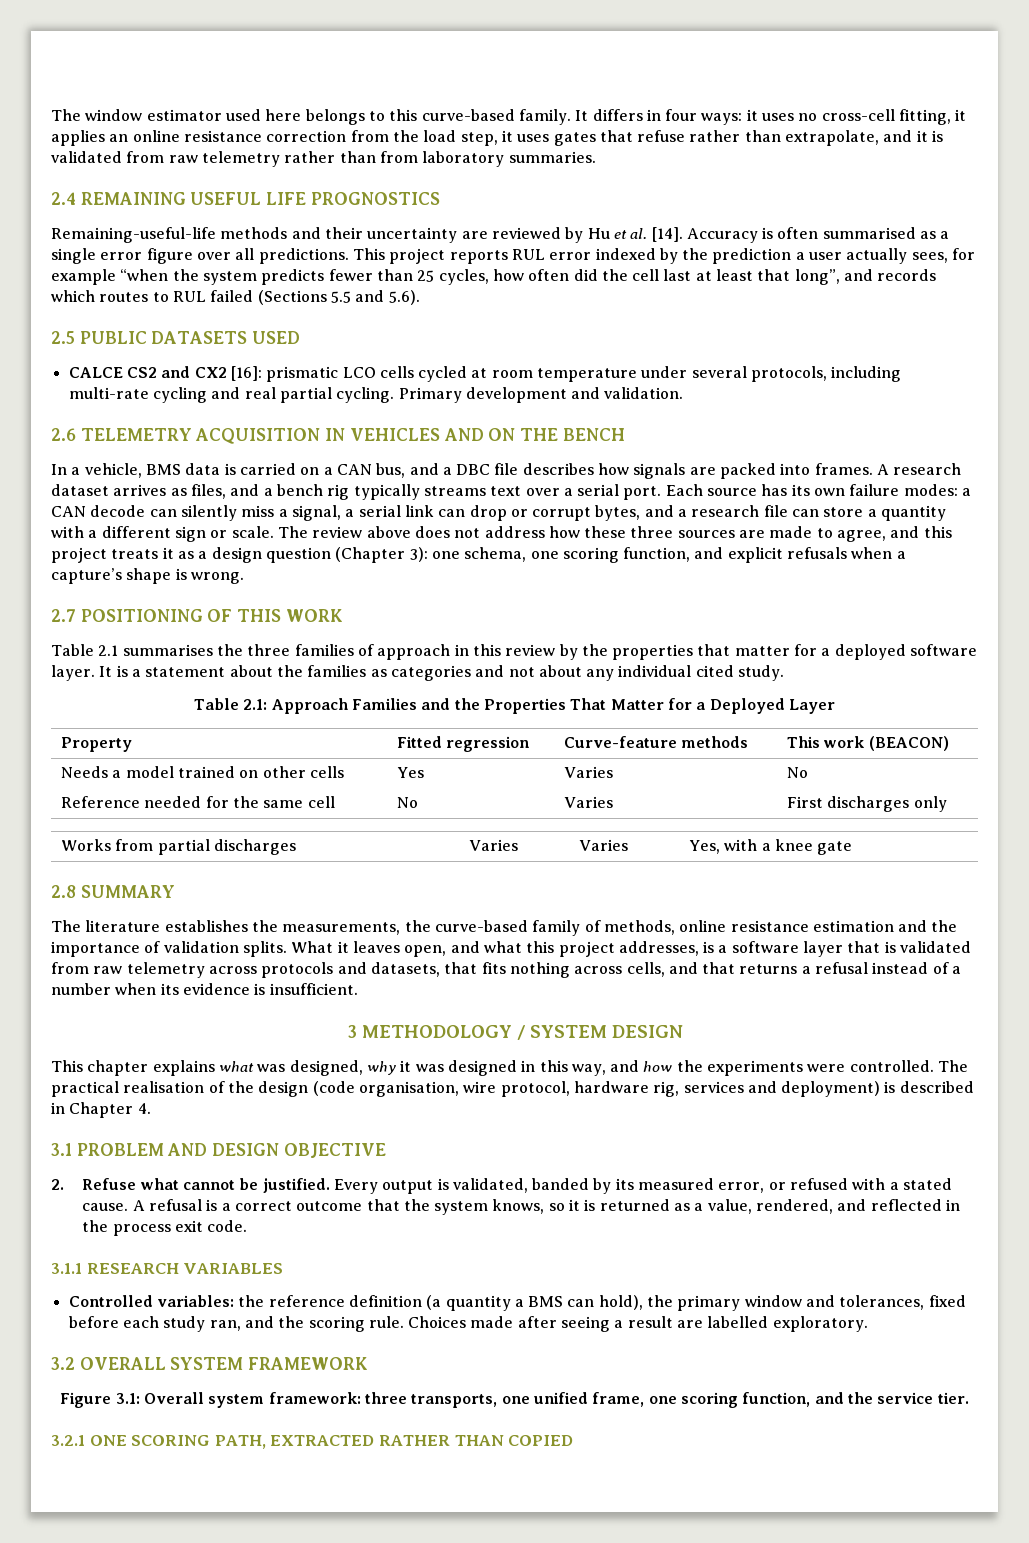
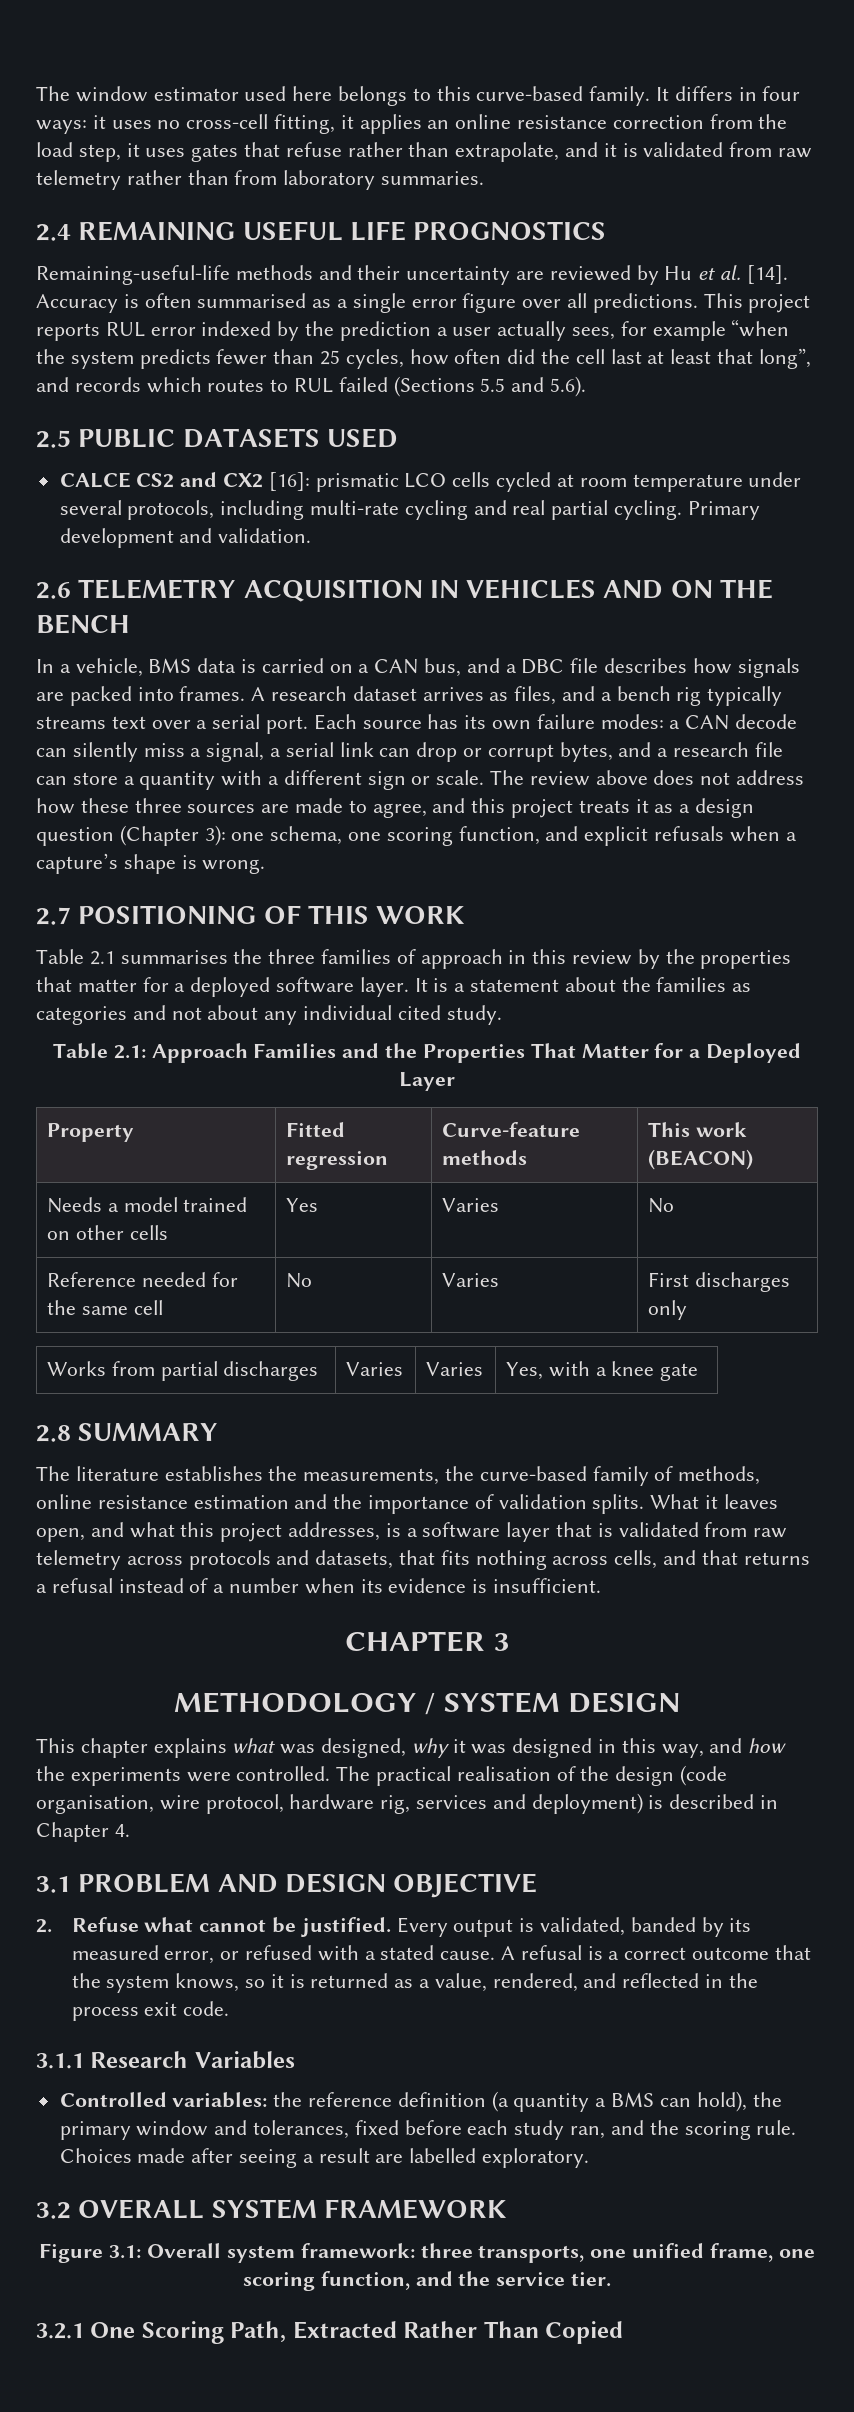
(358, 989) none -> [345,1631,486,1652] CHAPTER
(357, 1031) none -> (509, 1642) //
[86,1263,284,1274] RESEARCH VARIABLES -> [90,2051,295,2069] Research Variables
[89,1435,574,1449] ONE SCORING PATH, EXTRACTED RATHER THAN COPIED -> [90,2321,624,2344] One Scoring Path, Extracted Rather Than Copied

